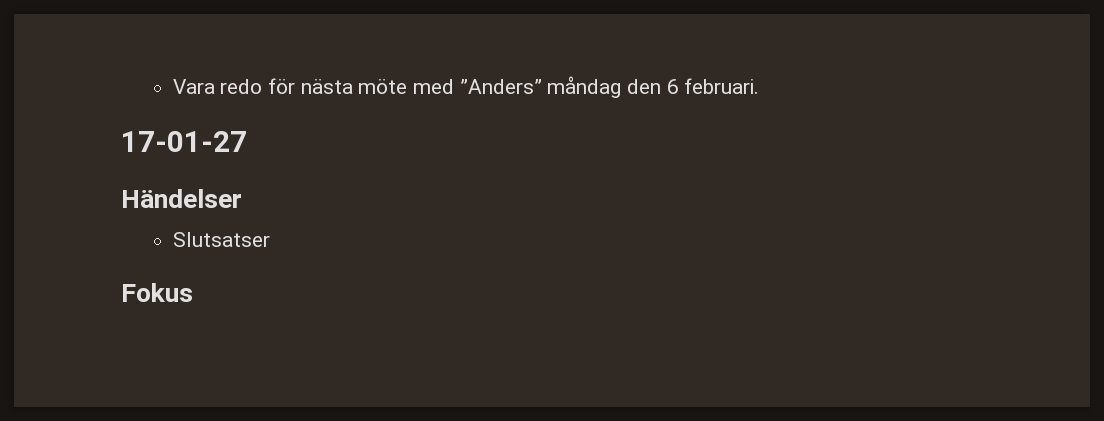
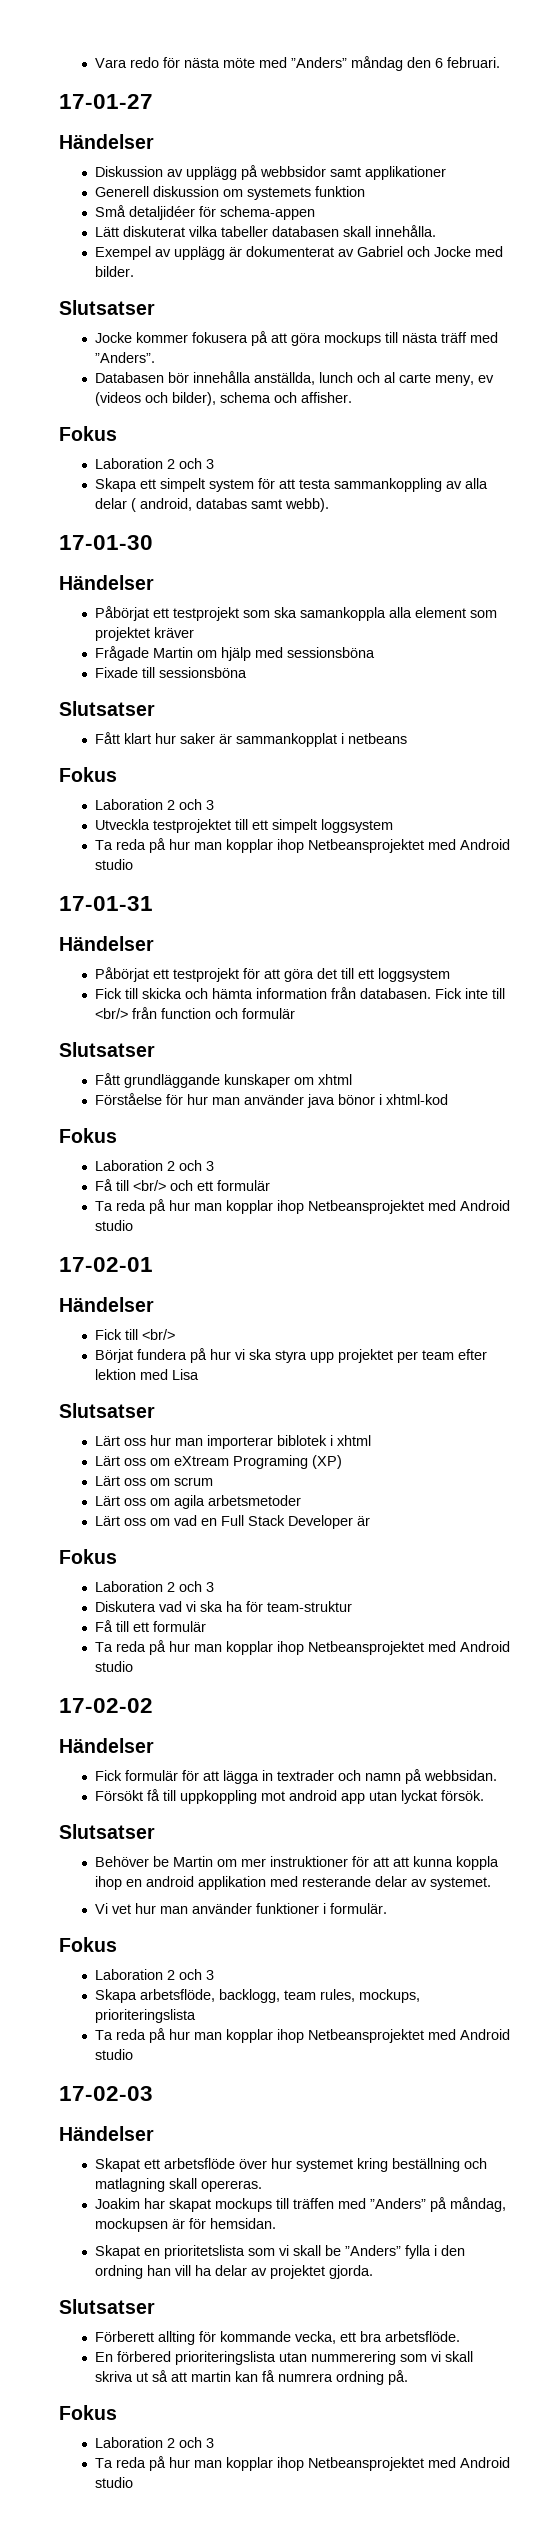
[172,232,270,247] [121,283,193,302] Slutsatser // Fokus -> [94,165,446,180] [94,186,365,200] [94,205,315,220] [94,225,436,237] [94,246,503,260] [94,266,134,277] [59,300,155,315] [94,331,498,346] [94,352,155,363] [94,371,494,386] [94,392,352,406] [59,426,117,441] [94,458,214,469] [94,478,488,492] [94,498,329,512] [59,535,153,550] [59,575,154,590] [94,606,497,621] [94,627,194,641] [94,646,375,661] [94,667,247,678] [59,701,155,716] [94,732,407,747] [59,767,117,782] [94,799,214,810] [94,819,393,833] [94,838,510,853] [94,859,133,870] [59,896,153,911] [59,936,154,951] [94,967,450,982] [94,987,505,999] [94,1007,295,1019] [59,1042,155,1057] [94,1073,352,1088] [94,1093,448,1108] [59,1128,117,1143] [94,1160,214,1171] [94,1179,270,1191] [94,1199,510,1214] [94,1220,133,1231] [59,1257,153,1272] [59,1297,154,1312] [94,1329,175,1340] [94,1348,487,1363] [94,1369,199,1380] [59,1403,155,1418] [94,1435,371,1449] [94,1455,342,1469] [94,1476,213,1486] [94,1495,301,1509] [94,1515,370,1529] [59,1549,117,1564] [94,1581,214,1592] [94,1601,352,1612] [94,1620,206,1632] [94,1640,510,1655] [94,1661,133,1672] [59,1698,153,1713] [59,1738,154,1753] [94,1769,497,1784] [94,1789,484,1804] [59,1824,155,1839] [94,1856,499,1870] [94,1876,491,1890] [94,1903,387,1914] [59,1937,117,1952] [94,1969,214,1980] [94,1989,420,2003] [94,2009,196,2023] [94,2028,510,2043] [94,2049,133,2060] [59,2086,153,2101] [59,2126,154,2141] [94,2158,487,2172] [94,2178,262,2192] [94,2197,506,2212] [94,2218,276,2232] [94,2245,465,2259] [94,2265,373,2279] [59,2299,155,2314] [94,2331,460,2345] [94,2351,473,2365] [94,2370,408,2385] [59,2405,117,2420] [94,2437,214,2448] [94,2456,510,2471] [94,2477,133,2488] Diskussion av upplägg på webbsidor samt applikationer // Generell diskussion om systemets funktion // Små detaljidéer för schema-appen // Lätt diskuterat vilka tabeller databasen skall innehålla. // Exempel av upplägg är dokumenterat av Gabriel och Jocke med bilder. // Slutsatser // Jocke kommer fokusera på att göra mockups till nästa träff med ”Anders”. // Databasen bör innehålla anställda, lunch och al carte meny, ev (videos och bilder), schema och affisher. // Fokus // Laboration 2 och 3 // Skapa ett simpelt system för att testa sammankoppling av alla delar ( android, databas samt webb). // 17-01-30 // Händelser // Påbörjat ett testprojekt som ska samankoppla alla element som projektet kräver // Frågade Martin om hjälp med sessionsböna // Fixade till sessionsböna // Slutsatser // Fått klart hur saker är sammankopplat i netbeans // Fokus // Laboration 2 och 3 // Utveckla testprojektet till ett simpelt loggsystem // Ta reda på hur man kopplar ihop Netbeansprojektet med Android studio // 17-01-31 // Händelser // Påbörjat ett testprojekt för att göra det till ett loggsystem // Fick till skicka och hämta information från databasen. Fick inte till <br/> från function och formulär // Slutsatser // Fått grundläggande kunskaper om xhtml // Förståelse för hur man använder java bönor i xhtml-kod // Fokus // Laboration 2 och 3 // Få till <br/> och ett formulär // Ta reda på hur man kopplar ihop Netbeansprojektet med Android studio // 17-02-01 // Händelser // Fick till <br/> // Börjat fundera på hur vi ska styra upp projektet per team efter lektion med Lisa // Slutsatser // Lärt oss hur man importerar biblotek i xhtml // Lärt oss om eXtream Programing (XP) // Lärt oss om scrum // Lärt oss om agila arbetsmetoder // Lärt oss om vad en Full Stack Developer är // Fokus // Laboration 2 och 3 // Diskutera vad vi ska ha för team-struktur // Få till ett formulär // Ta reda på hur man kopplar ihop Netbeansprojektet med Android studio // 17-02-02 // Händelser // Fick formulär för att lägga in textrader och namn på webbsidan. // Försökt få till uppkoppling mot android app utan lyckat försök. // Slutsatser // Behöver be Martin om mer instruktioner för att att kunna koppla ihop en android applikation med resterande delar av systemet. // Vi vet hur man använder funktioner i formulär. // Fokus // Laboration 2 och 3 // Skapa arbetsflöde, backlogg, team rules, mockups, prioriteringslista // Ta reda på hur man kopplar ihop Netbeansprojektet med Android studio // 17-02-03 // Händelser // Skapat ett arbetsflöde över hur systemet kring beställning och matlagning skall opereras. // Joakim har skapat mockups till träffen med ”Anders” på måndag, mockupsen är för hemsidan. // Skapat en prioritetslista som vi skall be ”Anders” fylla i den ordning han vill ha delar av projektet gjorda. // Slutsatser // Förberett allting för kommande vecka, ett bra arbetsflöde. // En förbered prioriteringslista utan nummerering som vi skall skriva ut så att martin kan få numrera ordning på. // Fokus // Laboration 2 och 3 // Ta reda på hur man kopplar ihop Netbeansprojektet med Android studio

